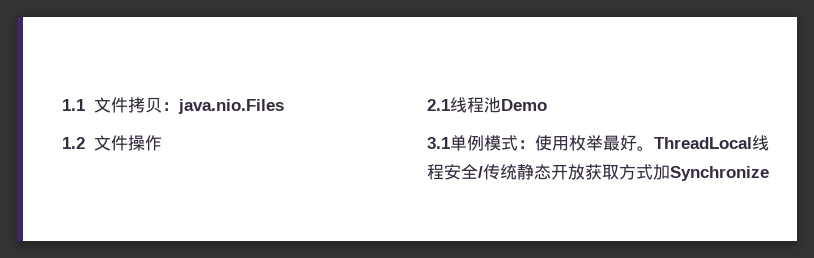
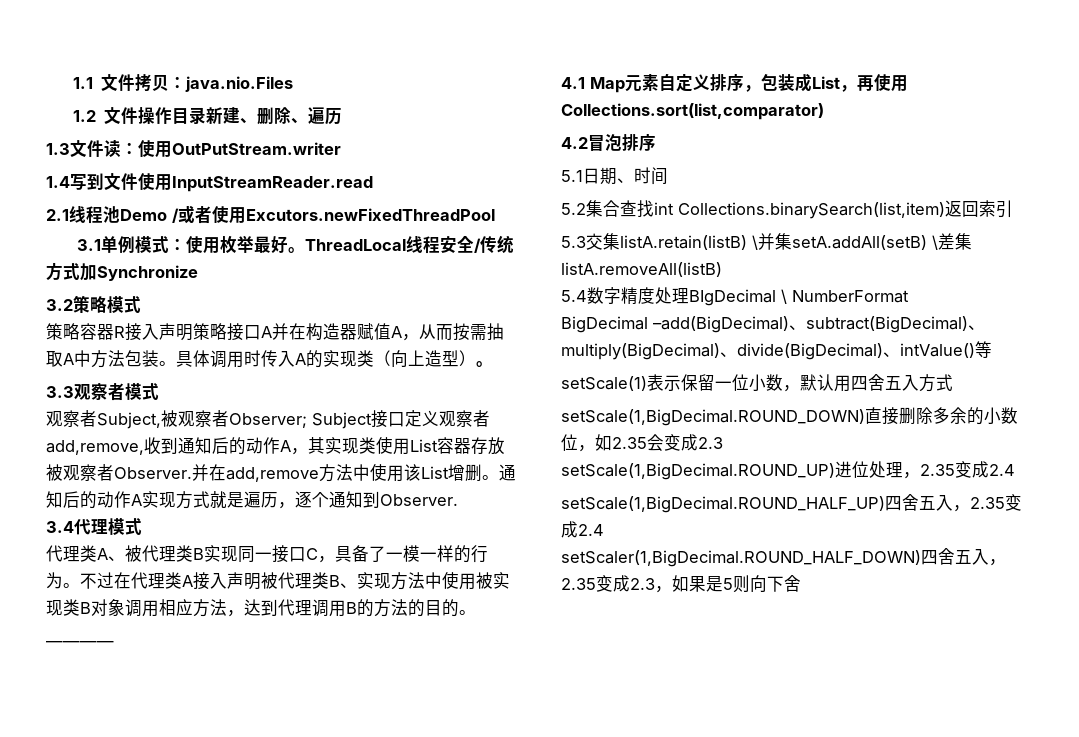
(162, 143) none -> [172,107,343,125] [46,140,341,158] [46,173,373,192] 目录新建、删除、遍历 // 1.3文件读：使用OutPutStream.writer // 1.4写到文件使用InputStreamReader.read
(547, 105) none -> [172,205,495,224] /或者使用Excutors.newFixedThreadPool
[517,164,619,180] 静态开放获取 -> (515, 244) none
(769, 173) none -> [46,295,141,313] [46,323,504,341] [46,350,493,368] [46,383,159,401] [46,410,490,429] [46,437,505,455] [46,464,516,482] [46,491,458,509] [46,518,142,535] [46,545,488,563] [46,572,510,590] [46,599,476,617] [46,641,114,647] [561,73,908,93] [561,103,824,120] [561,134,656,151] [561,167,668,185] [561,200,1013,219] [561,233,972,250] [561,262,722,277] [561,287,909,306] [561,316,985,333] [561,341,992,360] [561,374,953,392] [561,407,1018,426] [561,434,723,452] [561,461,1015,480] [561,494,1022,513] [561,521,604,538] [561,548,1006,567] [561,575,801,593] // 3.2策略模式 // 策略容器R接入声明策略接口A并在构造器赋值A，从而按需抽取A中方法包装。具体调用时传入A的实现类（向上造型）。 // 3.3观察者模式 // 观察者Subject,被观察者Observer; Subject接口定义观察者add,remove,收到通知后的动作A，其实现类使用List容器存放被观察者Observer.并在add,remove方法中使用该List增删。通知后的动作A实现方式就是遍历，逐个通知到Observer. // 3.4代理模式 // 代理类A、被代理类B实现同一接口C，具备了一模一样的行为。不过在代理类A接入声明被代理类B、实现方法中使用被实现类B对象调用相应方法，达到代理调用B的方法的目的。 // ———— // 4.1 Map元素自定义排序，包装成List，再使用Collections.sort(list,comparator) // 4.2冒泡排序 // 5.1日期、时间 // 5.2集合查找int Collections.binarySearch(list,item)返回索引 // 5.3交集listA.retain(listB) \并集setA.addAll(setB) \差集listA.removeAll(listB) // 5.4数字精度处理BIgDecimal \ NumberFormat // BigDecimal –add(BigDecimal)、subtract(BigDecimal)、multiply(BigDecimal)、divide(BigDecimal)、intValue()等 // setScale(1)表示保留一位小数，默认用四舍五入方式 // setScale(1,BigDecimal.ROUND_DOWN)直接删除多余的小数位，如2.35会变成2.3 // setScale(1,BigDecimal.ROUND_UP)进位处理，2.35变成2.4 // setScale(1,BigDecimal.ROUND_HALF_UP)四舍五入，2.35变成2.4 // setScaler(1,BigDecimal.ROUND_HALF_DOWN)四舍五入，2.35变成2.3，如果是5则向下舍

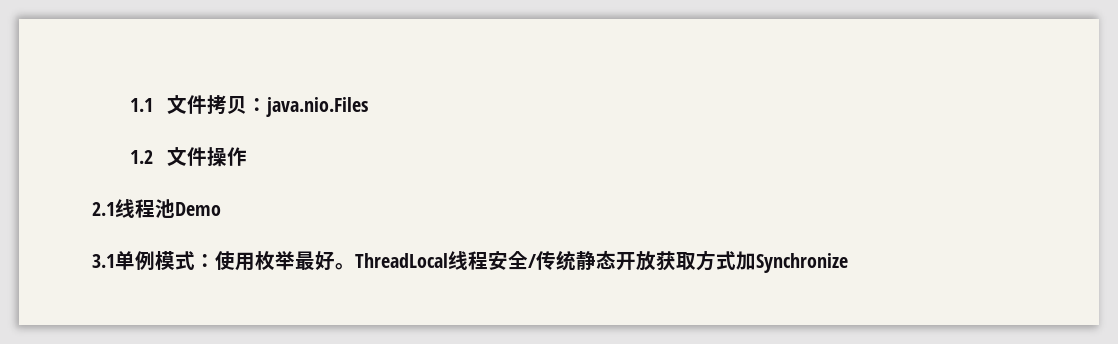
[172,107,343,125] [46,140,341,158] [46,173,373,192] 目录新建、删除、遍历 // 1.3文件读：使用OutPutStream.writer // 1.4写到文件使用InputStreamReader.read -> (247, 156) none
[172,205,495,224] /或者使用Excutors.newFixedThreadPool -> (221, 209) none
(515, 244) none -> [576,250,696,271] 静态开放获取
[46,295,141,313] [46,323,504,341] [46,350,493,368] [46,383,159,401] [46,410,490,429] [46,437,505,455] [46,464,516,482] [46,491,458,509] [46,518,142,535] [46,545,488,563] [46,572,510,590] [46,599,476,617] [46,641,114,647] [561,73,908,93] [561,103,824,120] [561,134,656,151] [561,167,668,185] [561,200,1013,219] [561,233,972,250] [561,262,722,277] [561,287,909,306] [561,316,985,333] [561,341,992,360] [561,374,953,392] [561,407,1018,426] [561,434,723,452] [561,461,1015,480] [561,494,1022,513] [561,521,604,538] [561,548,1006,567] [561,575,801,593] // 3.2策略模式 // 策略容器R接入声明策略接口A并在构造器赋值A，从而按需抽取A中方法包装。具体调用时传入A的实现类（向上造型）。 // 3.3观察者模式 // 观察者Subject,被观察者Observer; Subject接口定义观察者add,remove,收到通知后的动作A，其实现类使用List容器存放被观察者Observer.并在add,remove方法中使用该List增删。通知后的动作A实现方式就是遍历，逐个通知到Observer. // 3.4代理模式 // 代理类A、被代理类B实现同一接口C，具备了一模一样的行为。不过在代理类A接入声明被代理类B、实现方法中使用被实现类B对象调用相应方法，达到代理调用B的方法的目的。 // ———— // 4.1 Map元素自定义排序，包装成List，再使用Collections.sort(list,comparator) // 4.2冒泡排序 // 5.1日期、时间 // 5.2集合查找int Collections.binarySearch(list,item)返回索引 // 5.3交集listA.retain(listB) \并集setA.addAll(setB) \差集listA.removeAll(listB) // 5.4数字精度处理BIgDecimal \ NumberFormat // BigDecimal –add(BigDecimal)、subtract(BigDecimal)、multiply(BigDecimal)、divide(BigDecimal)、intValue()等 // setScale(1)表示保留一位小数，默认用四舍五入方式 // setScale(1,BigDecimal.ROUND_DOWN)直接删除多余的小数位，如2.35会变成2.3 // setScale(1,BigDecimal.ROUND_UP)进位处理，2.35变成2.4 // setScale(1,BigDecimal.ROUND_HALF_UP)四舍五入，2.35变成2.4 // setScaler(1,BigDecimal.ROUND_HALF_DOWN)四舍五入，2.35变成2.3，如果是5则向下舍 -> (848, 263) none

